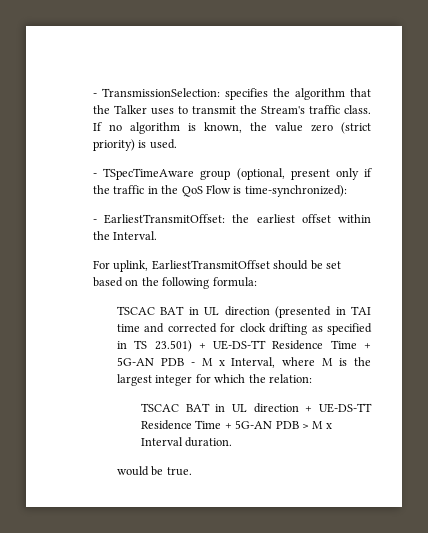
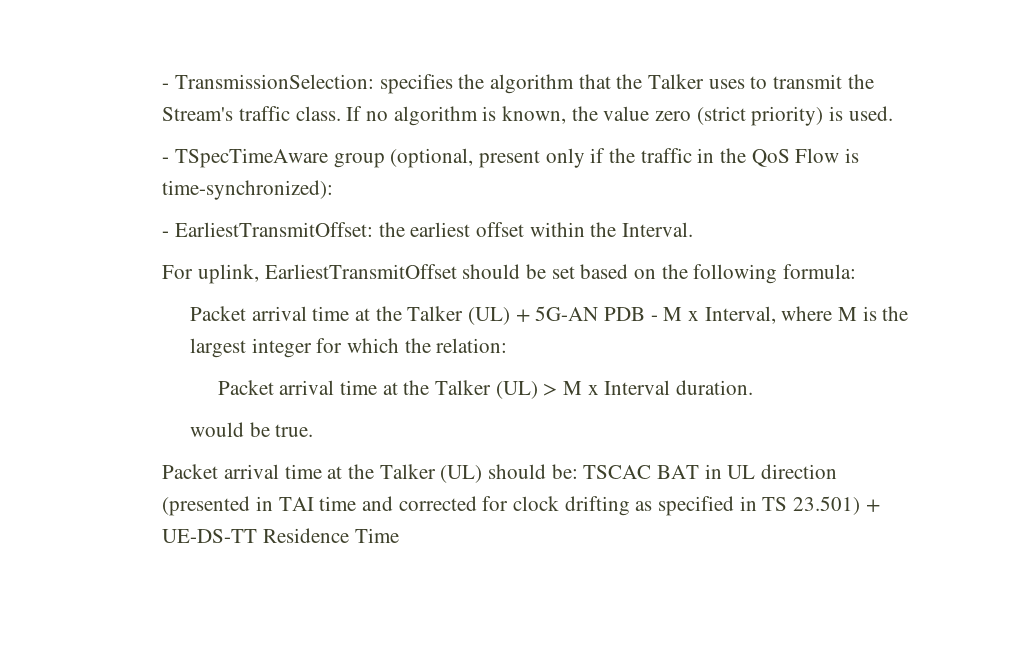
(257, 282) none -> [189,306,909,325] [189,338,508,358] [217,380,753,399] [189,422,314,437] [162,464,578,483] Packet arrival time at the Talker (UL) + 5G-AN PDB - M x Interval, where M is the largest integer for which the relation: // Packet arrival time at the Talker (UL) > M x Interval duration. // would be true. // Packet arrival time at the Talker (UL) should be:
[364,343,371,349] [117,357,372,368] [117,374,312,386] [141,403,372,413] [141,420,332,430] [141,437,233,447] [117,466,192,476] + 5G-AN PDB - M x Interval, where M is the largest integer for which the relation: // TSCAC BAT in UL direction + UE-DS-TT Residence Time + 5G-AN PDB > M x Interval duration. // would be true. -> (399, 535) none

